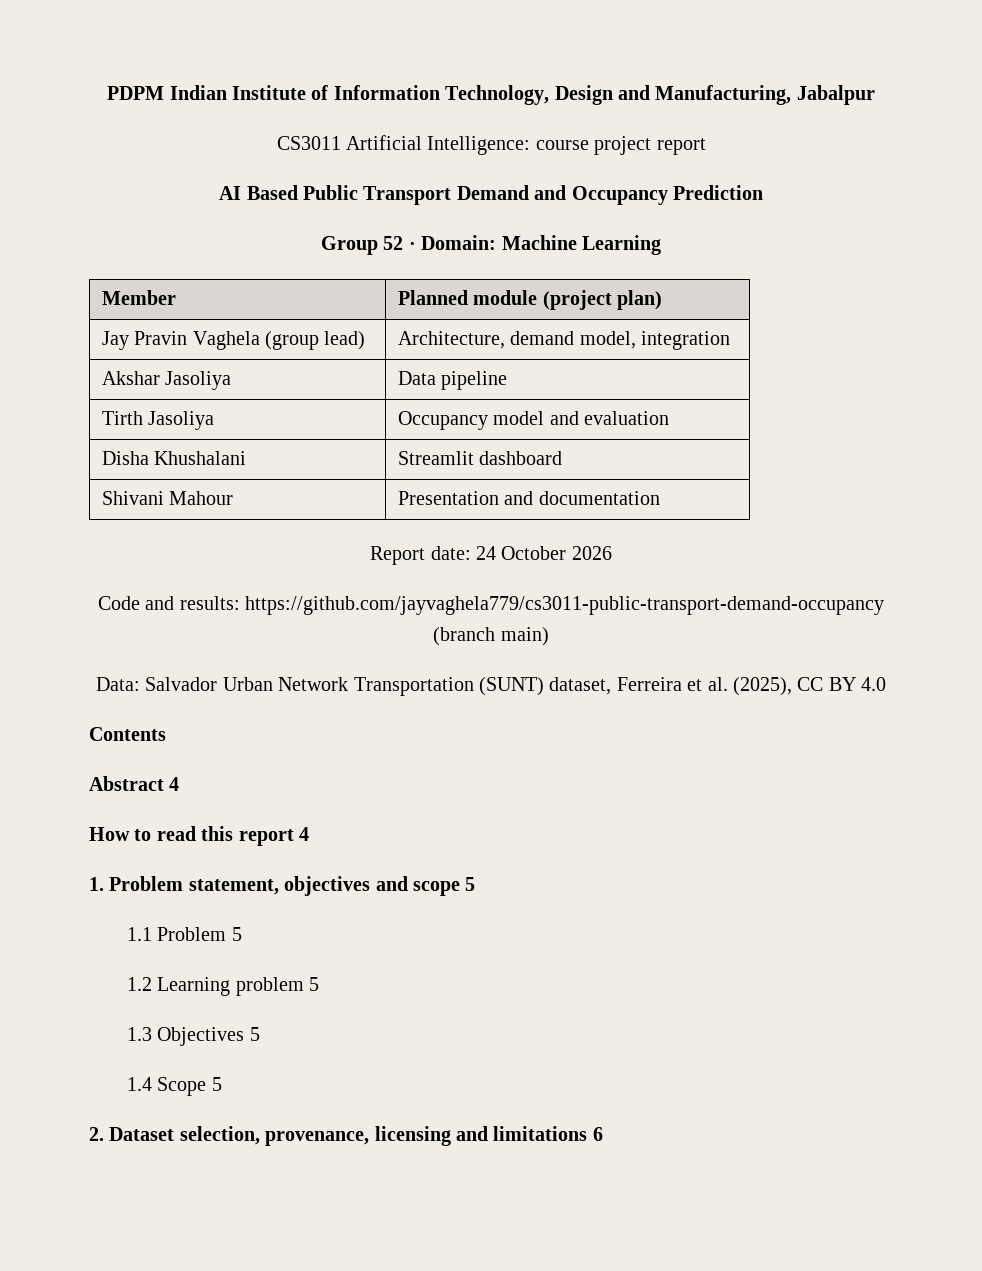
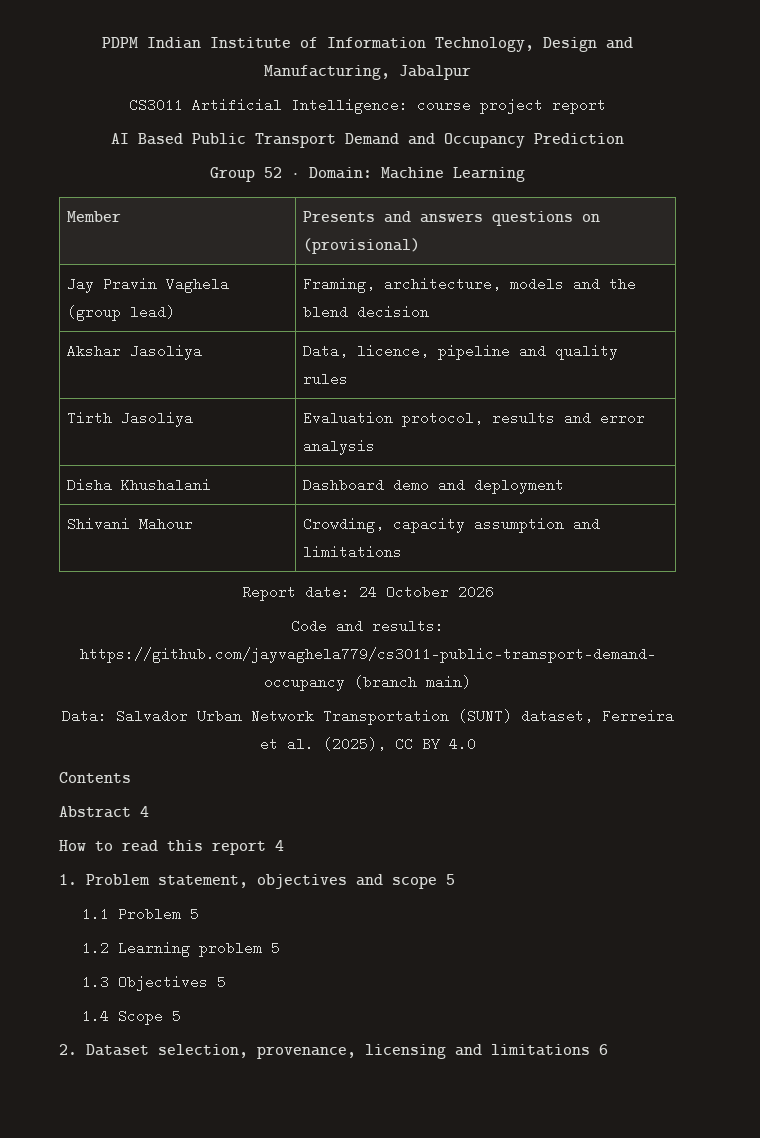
[397,290,662,310] Planned module (project plan) -> [302,211,600,226] [302,238,420,254] Presents and answers questions on (provisional)
[397,331,730,350] Architecture, demand model, integration -> [302,277,636,293] [302,305,429,319] Framing, architecture, models and the blend decision
[397,371,436,385] Data -> [302,344,429,358] Data, licence,
(508, 380) none -> [518,344,618,360] [302,372,348,386] and quality rules
[397,411,669,430] [101,451,247,465] [397,451,563,465] [101,491,234,505] [397,491,660,505] Occupancy model and evaluation // Disha Khushalani | Streamlit dashboard // Shivani Mahour | Presentation and documentation -> [302,411,645,427] [302,439,375,455] [66,478,211,492] [302,478,564,494] [66,517,193,531] [302,517,600,533] [302,545,402,559] Evaluation protocol, results and error analysis // Disha Khushalani | Dashboard demo and deployment // Shivani Mahour | Crowding, capacity assumption and limitations

